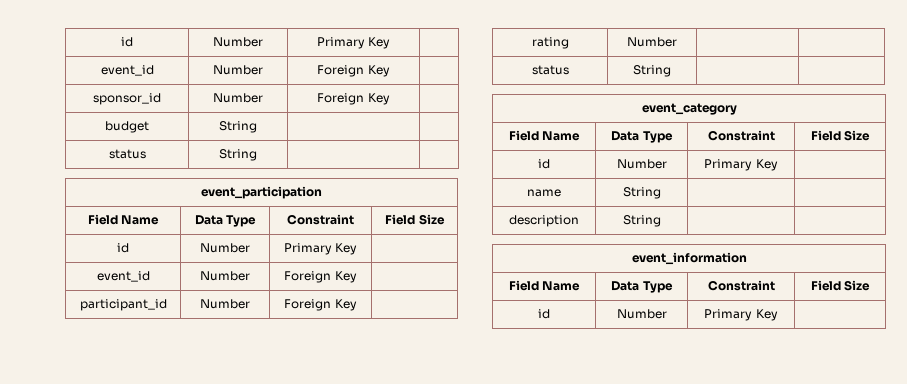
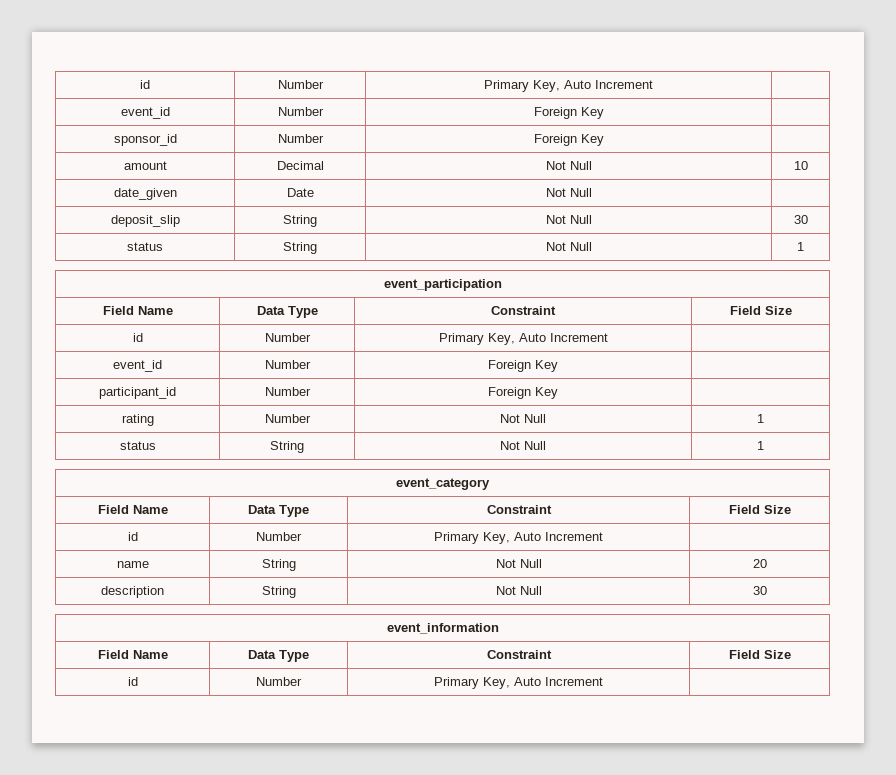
[121,37,133,47] [213,37,263,47] [316,37,391,49] id | Number | Primary Key -> [140,80,150,89] [277,80,324,89] [483,80,653,92] id | Number | Primary Key, Auto Increment
[105,121,149,133] [219,121,257,133] [108,149,146,159] [219,149,257,161] budget | String | | // status | String | | -> [123,161,167,170] [276,161,324,170] [545,161,592,170] [793,161,808,170] [113,188,177,200] [286,188,314,197] [545,188,592,197] [110,215,180,227] [283,215,317,227] [545,215,592,224] [793,215,808,224] [127,242,163,251] [283,242,317,254] [545,242,592,251] [797,242,804,251] amount | Decimal | Not Null | 10 // date_given | Date | Not Null | // deposit_slip | String | Not Null | 30 // status | String | Not Null | 1
[335,243,358,255] Key -> [487,333,608,345] Key, Auto Increment
[531,65,569,75] [633,65,671,77] | // status | String | | -> [499,414,546,423] [757,414,764,423] [119,441,156,450] [270,441,304,453] [499,441,546,450] [757,441,764,450] Not Null | 1 // status | String | Not Null | 1
[755,159,778,171] Key -> [482,532,603,544] Key, Auto Increment
(661, 193) | -> [495,559,542,568] [752,559,767,568] Not Null | 20
(661, 221) | -> [495,586,542,595] [752,586,767,595] Not Null | 30
[755,309,778,321] Key -> [482,677,603,689] Key, Auto Increment

